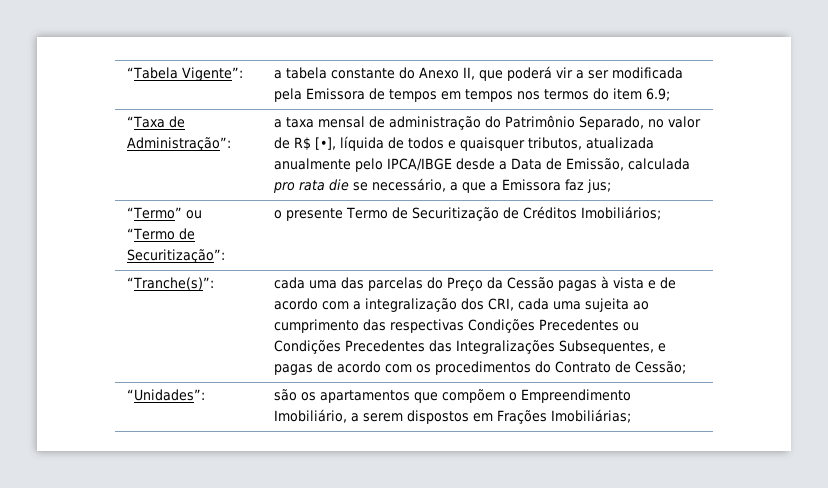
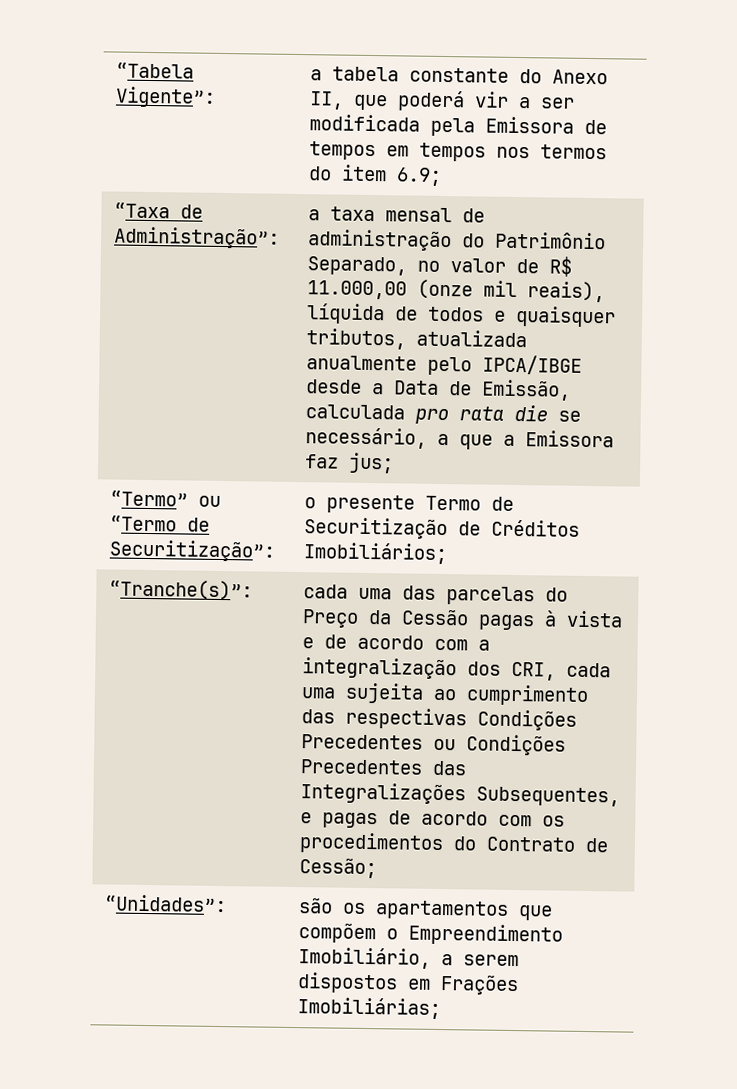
[314,137,336,150] [•], -> [307,279,606,303] 11.000,00 (onze mil reais),

